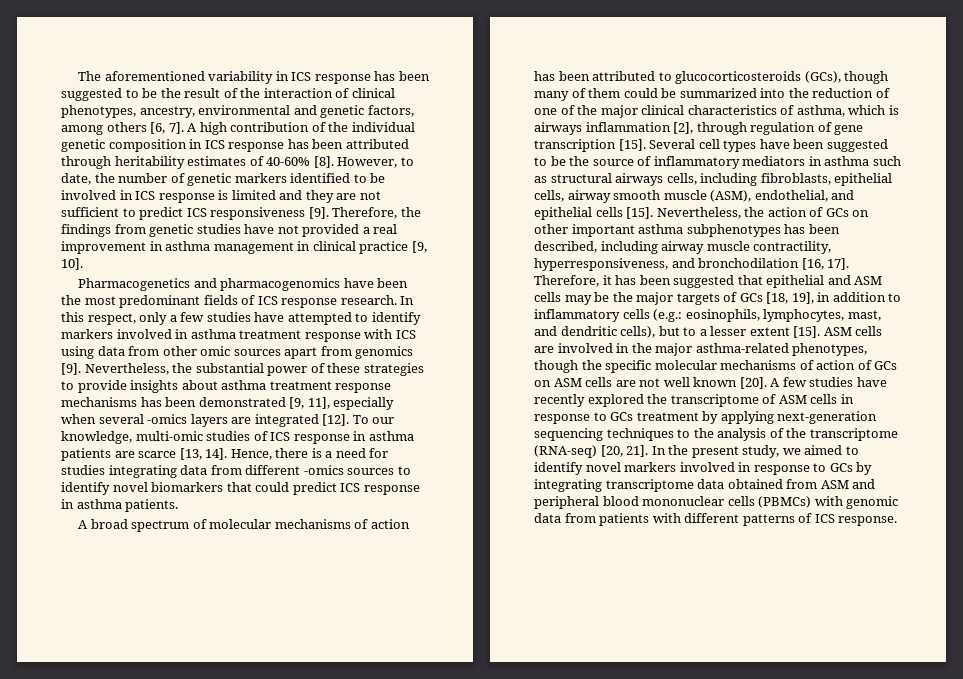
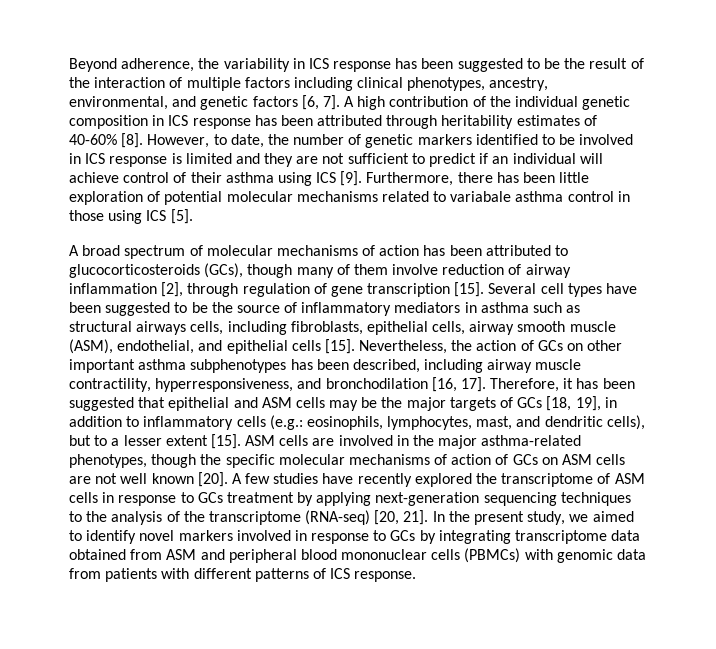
[78,71,205,81] The aforementioned -> [69,58,220,72] Beyond adherence, the
(350, 93) none -> [186,77,353,91] multiple factors including
[198,105,291,115] environmental -> [69,96,168,110] environmental,
[367,105,414,117] [61,122,147,135] factors, among others -> [252,96,298,107] factors
[186,207,421,220] [61,224,398,237] [61,241,427,254] [61,258,83,270] [78,278,409,291] [61,295,415,308] [61,312,421,325] [61,329,416,342] [61,346,414,359] [61,363,424,376] [61,380,392,393] [61,397,395,410] [61,414,395,427] [61,431,414,444] [61,448,389,461] [61,465,411,478] [61,482,420,495] [61,499,179,512] ICS responsiveness [9]. Therefore, the findings from genetic studies have not provided a real improvement in asthma management in clinical practice [9, 10]. // Pharmacogenetics and pharmacogenomics have been the most predominant fields of ICS response research. In this respect, only a few studies have attempted to identify markers involved in asthma treatment response with ICS using data from other omic sources apart from genomics [9]. Nevertheless, the substantial power of these strategies to provide insights about asthma treatment response mechanisms has been demonstrated [9, 11], especially when several -omics layers are integrated [12]. To our knowledge, multi-omic studies of ICS response in asthma patients are scarce [13, 14]. Hence, there is a need for studies integrating data from different -omics sources to identify novel biomarkers that could predict ICS response in asthma patients. -> [479,153,603,164] [69,171,590,186] [69,191,630,205] [69,209,193,224] if an individual will achieve control of their asthma using ICS [9]. Furthermore, there has been little exploration of potential molecular mechanisms related to variabale asthma control in those using ICS [5].
[623,88,890,98] [534,105,899,118] [534,122,582,135] could be summarized into the reduction of one of the major clinical characteristics of asthma, which is airways -> [392,264,571,278] involve reduction of airway

